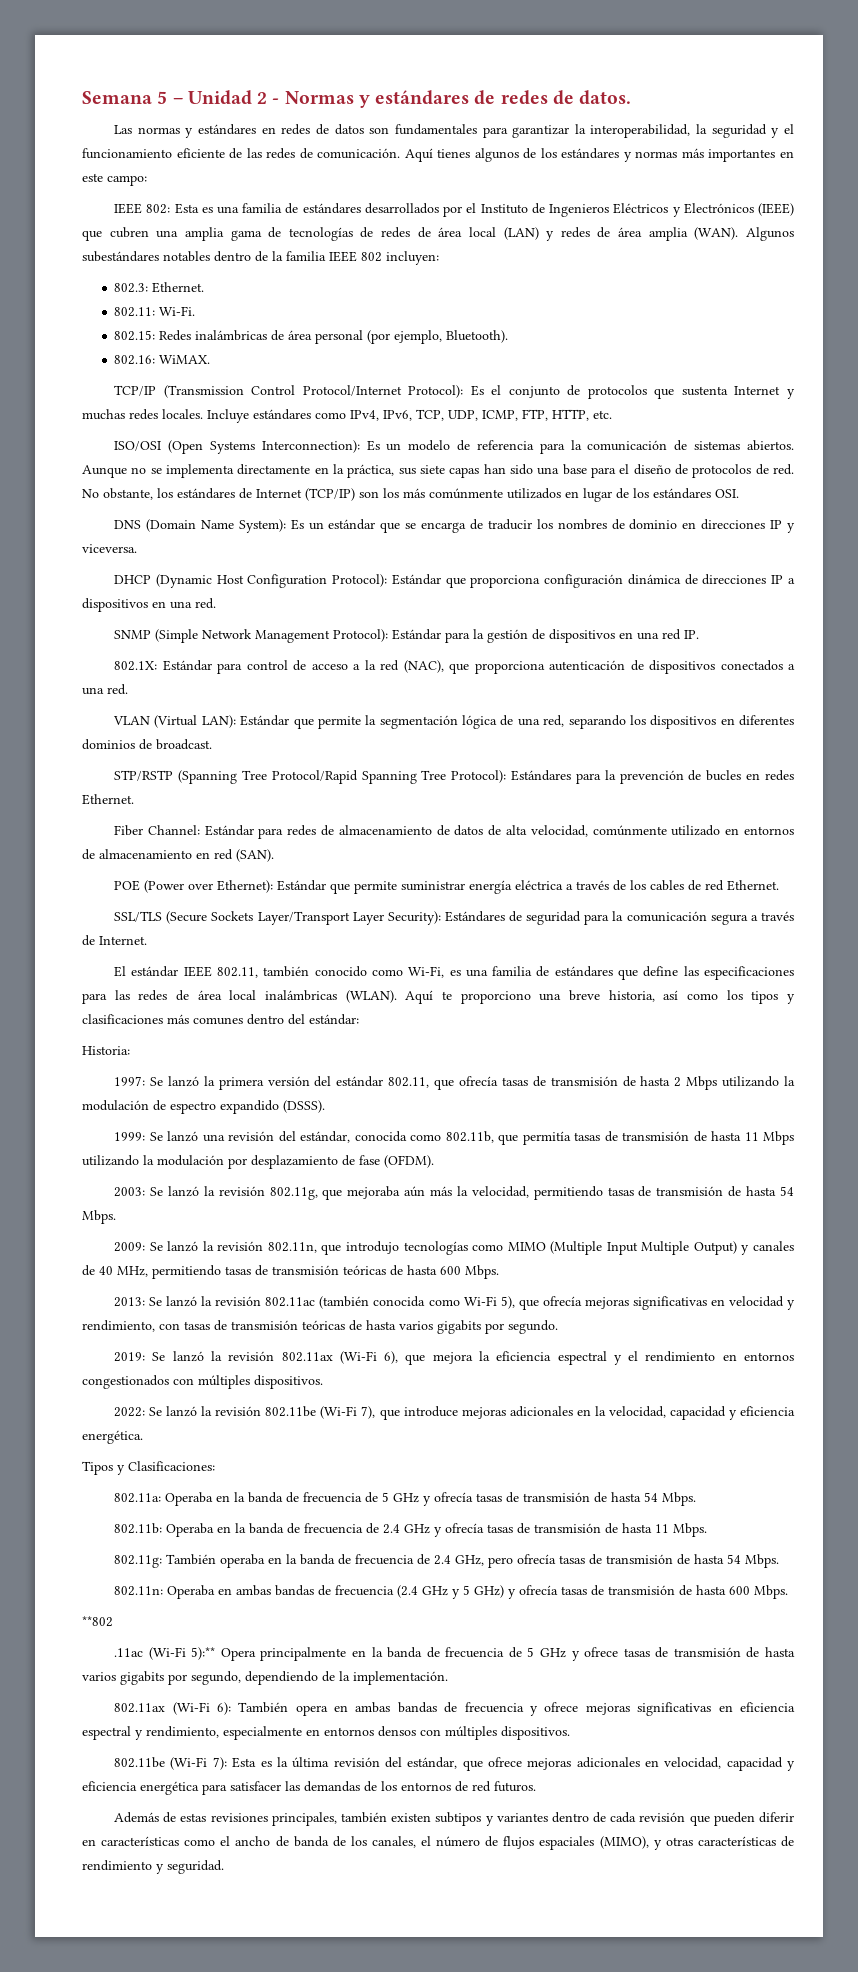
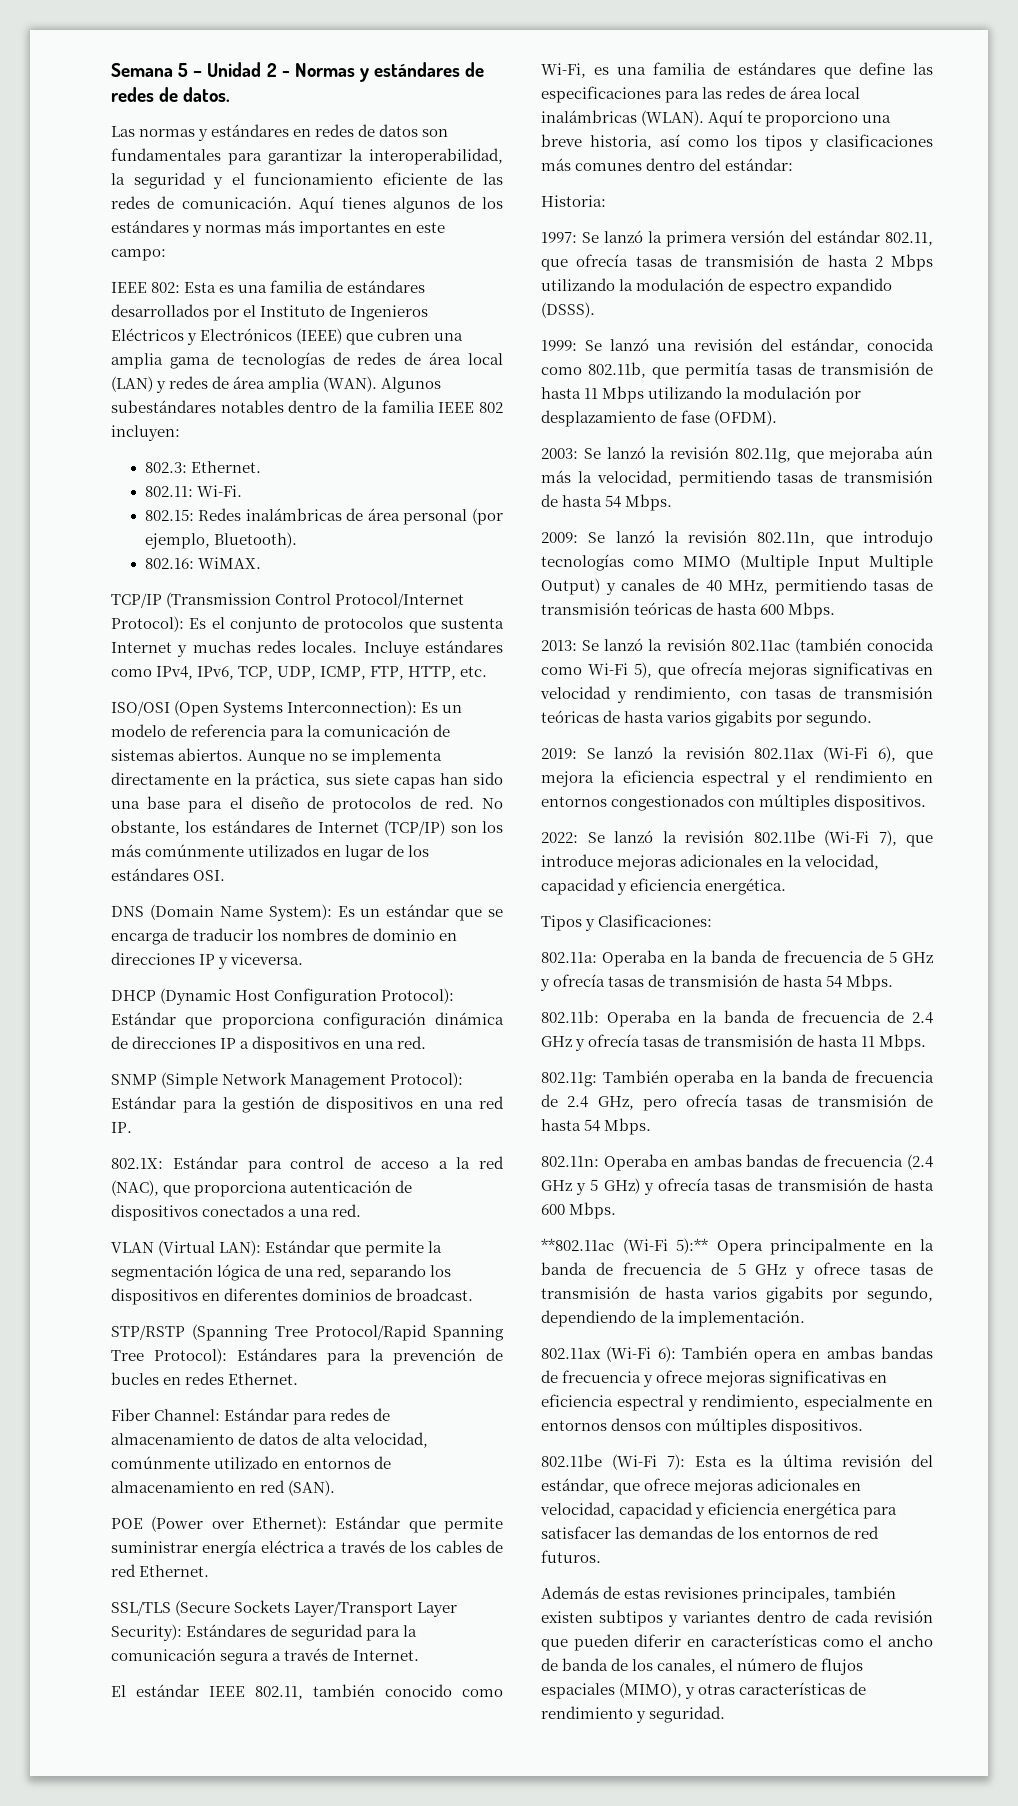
[82,1616,113,1627] [114,1648,144,1657] **802 // .11ac -> [541,1238,614,1251] **802.11ac

